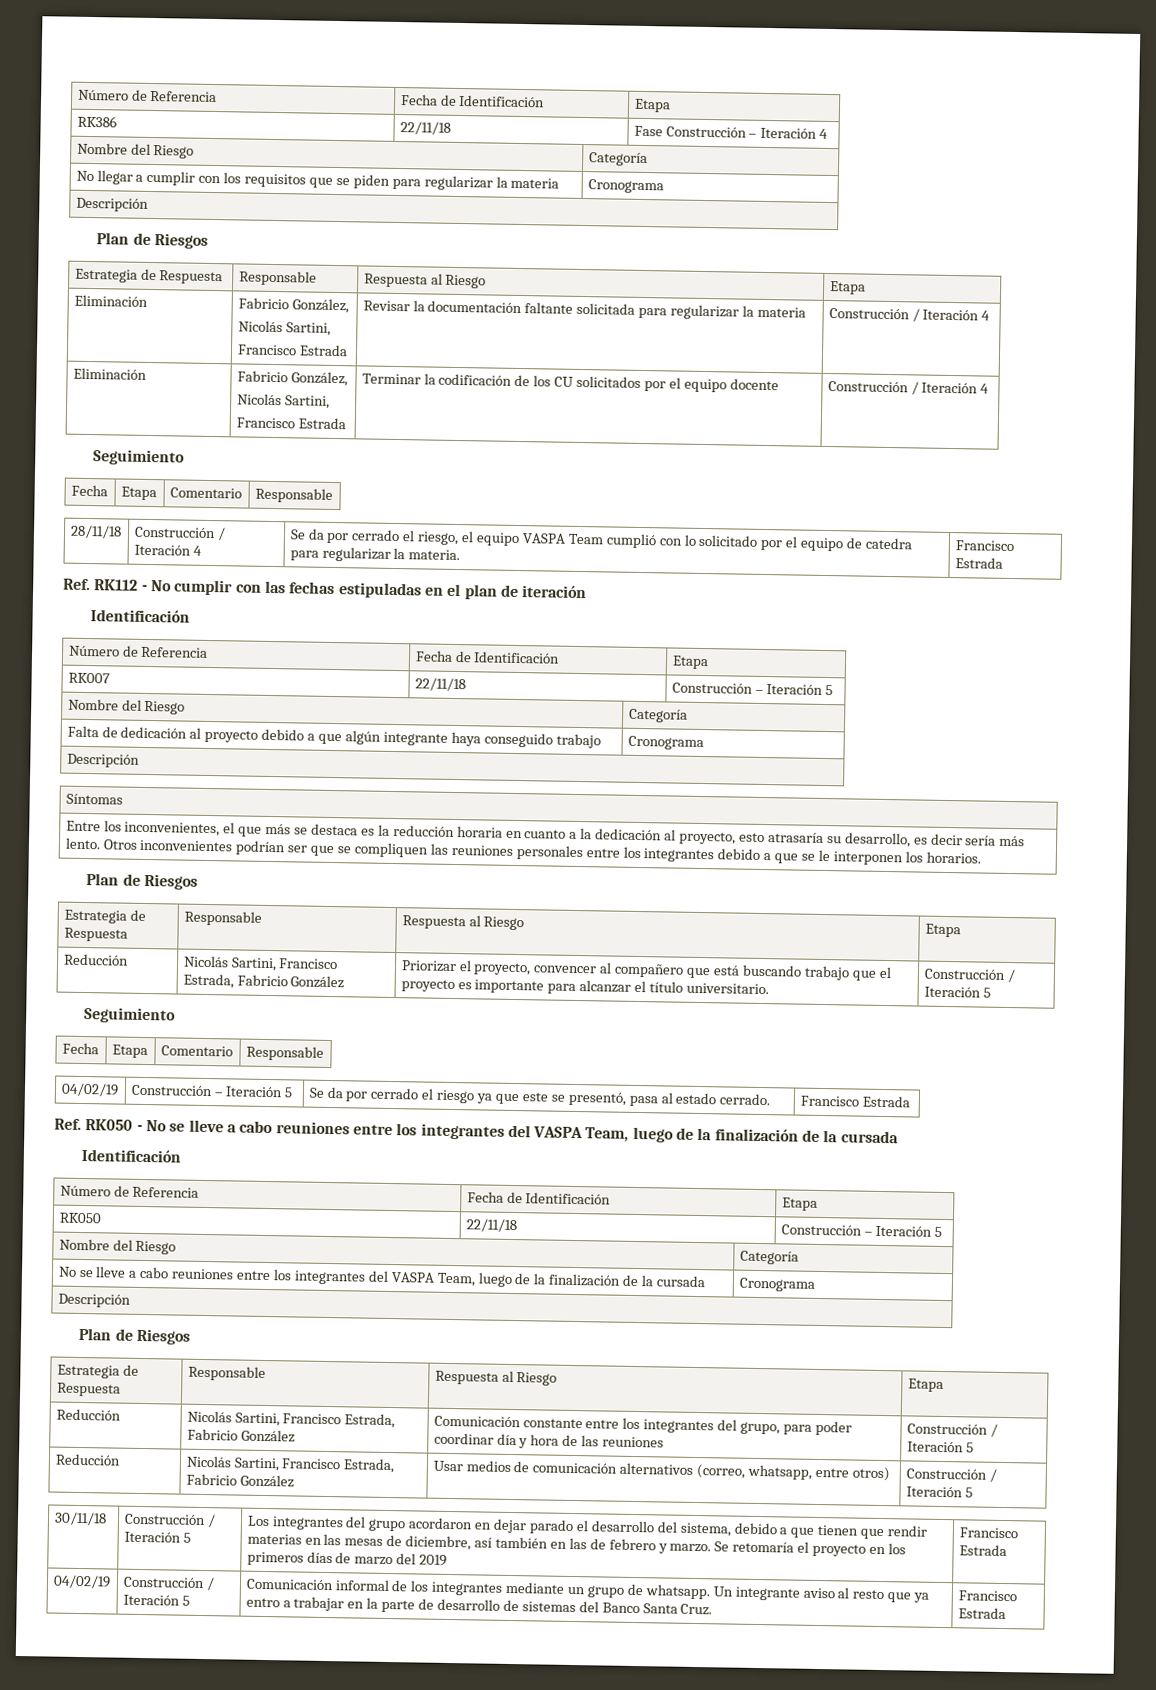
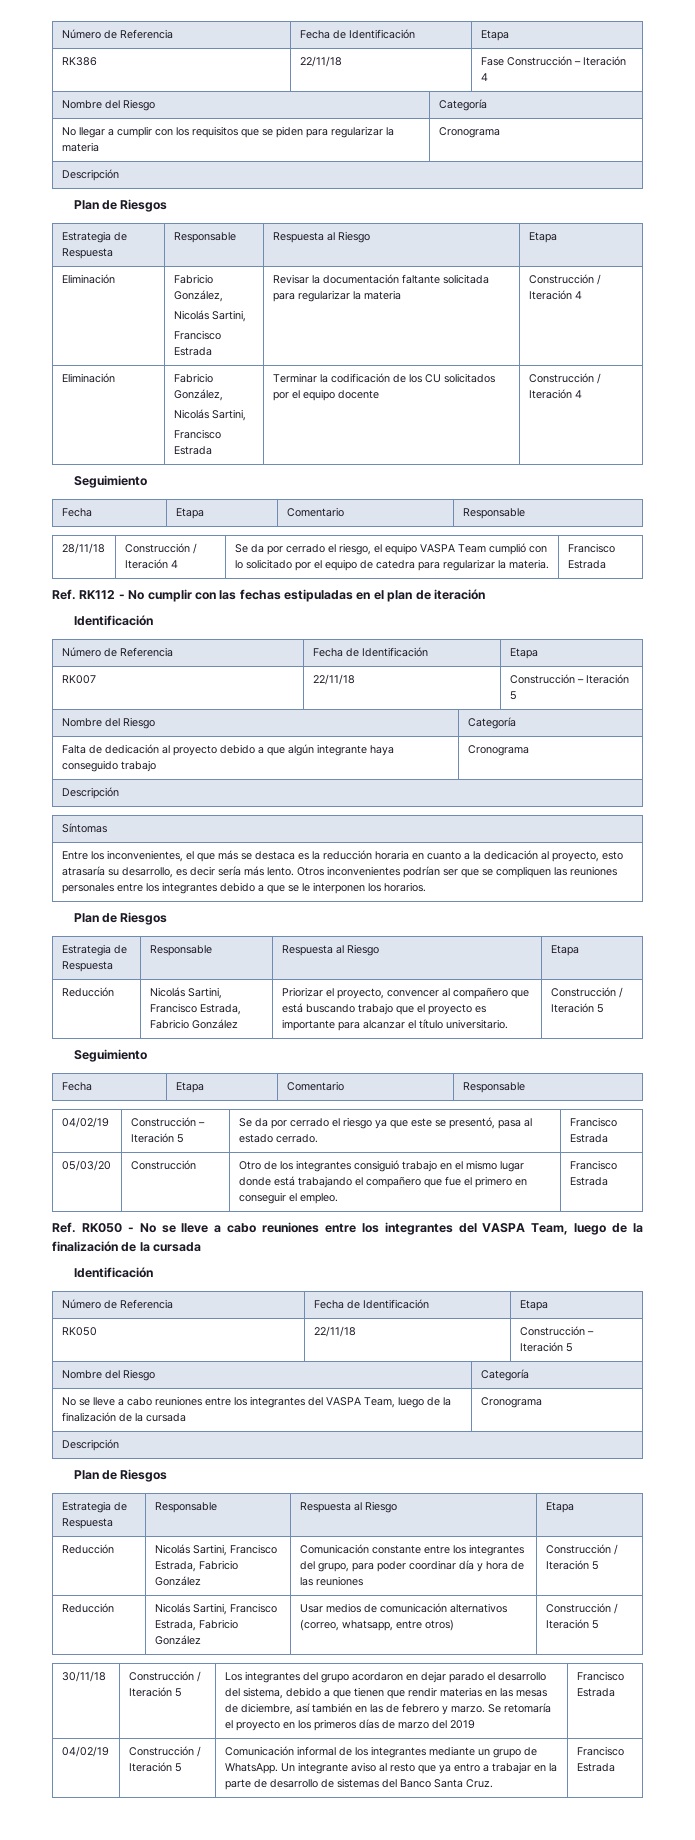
(910, 1101) none -> [61,1160,111,1171] [130,1160,196,1170] [238,1160,524,1172] [238,1176,527,1188] [238,1192,338,1204] [569,1160,617,1170] [569,1177,608,1186] // 05/03/20 | Construcción | Otro de los integrantes consiguió trabajo en el mismo lugar donde está trabajando el compañero que fue el primero en conseguir el empleo. | Francisco Estrada
[644,1584,711,1600] whatsapp. -> [224,1763,278,1774] WhatsApp.

